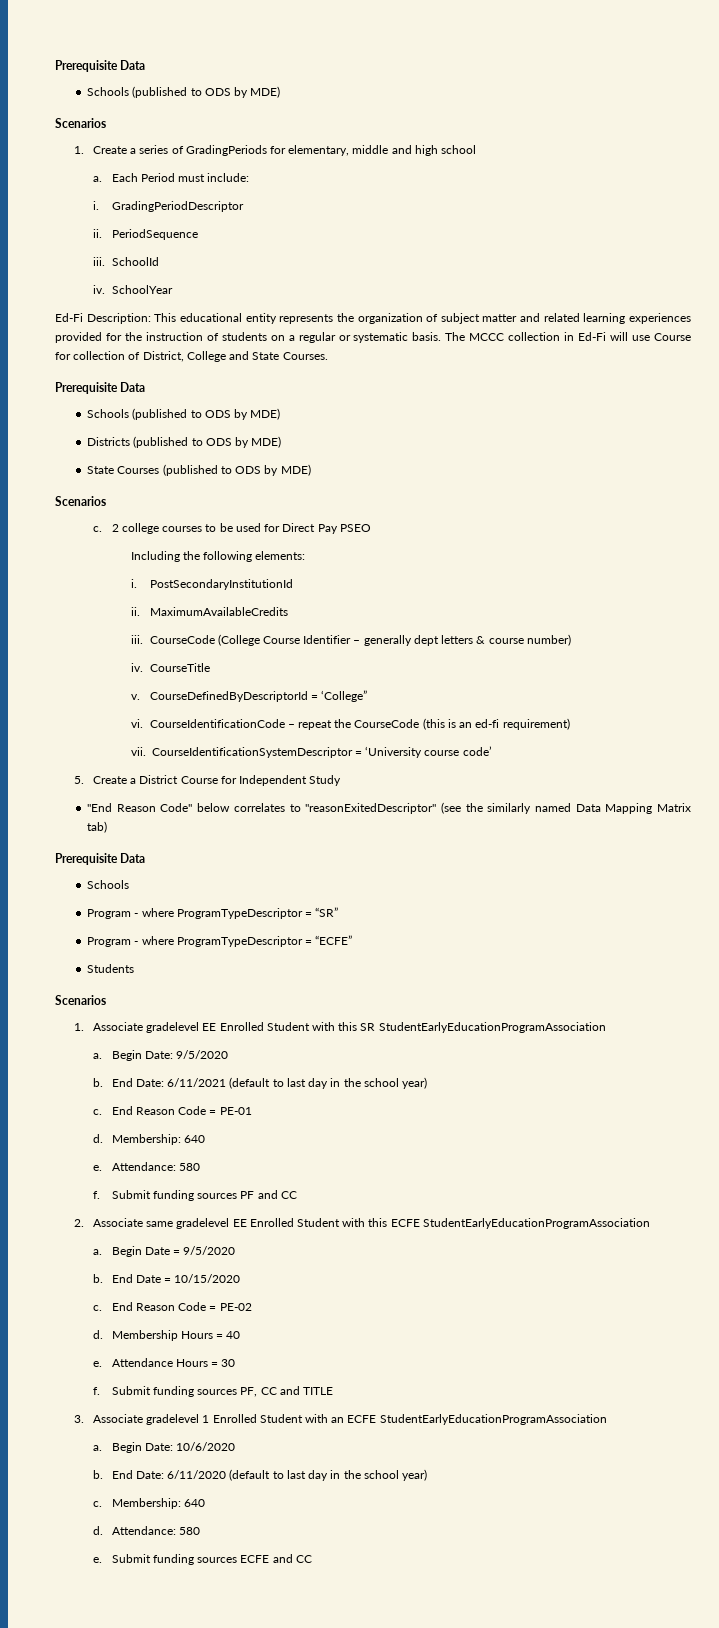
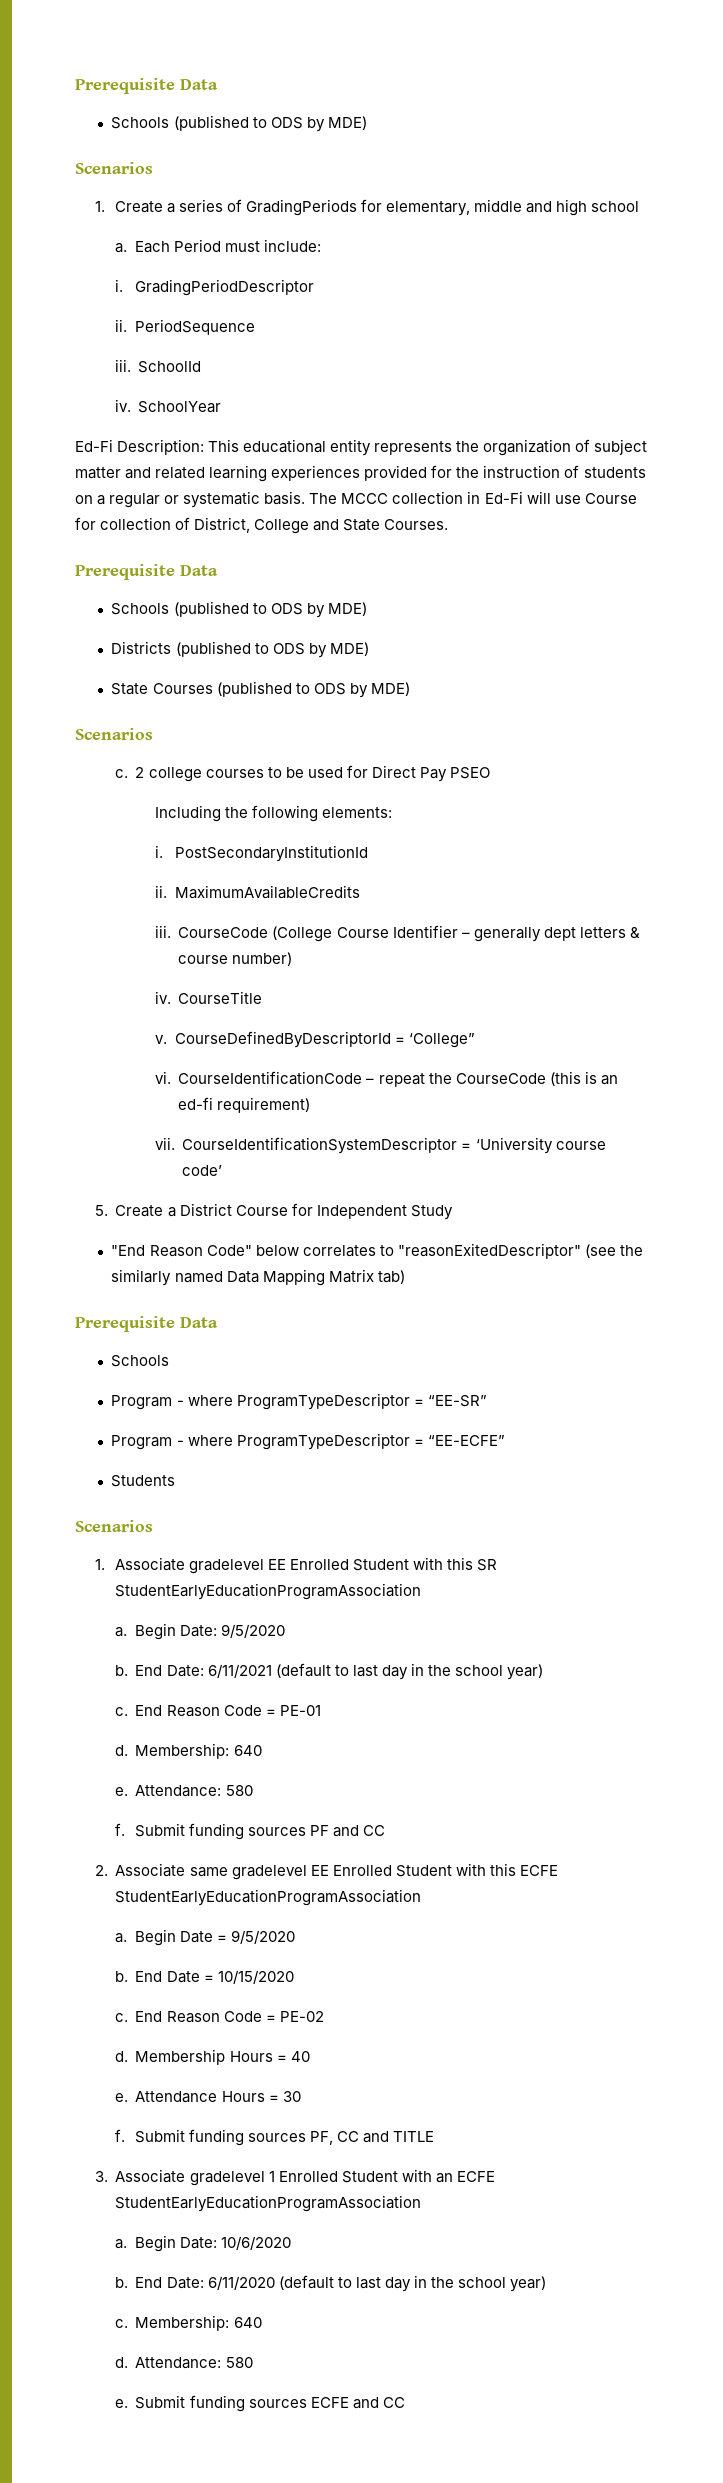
[315,907,339,917] [87,935,353,947] “SR” // Program - where ProgramTypeDescriptor = “ECFE” -> [427,1395,487,1407] [111,1433,505,1450] “EE-SR” // Program - where ProgramTypeDescriptor = “EE-ECFE”

